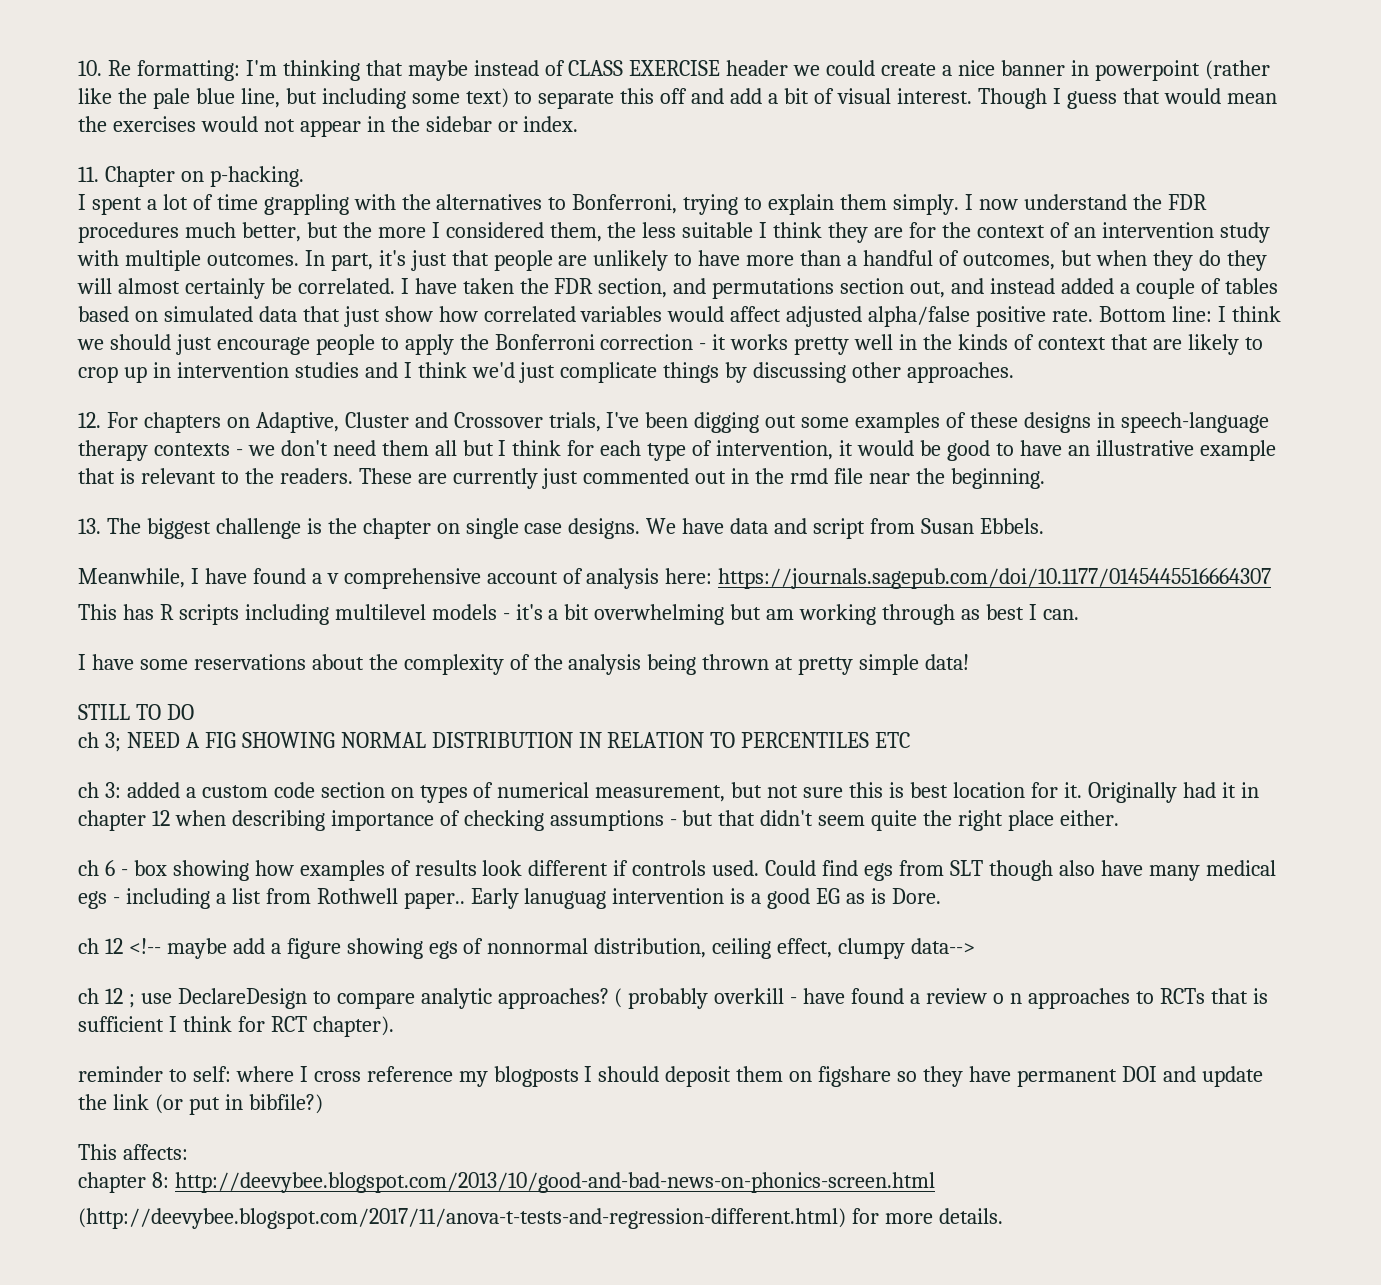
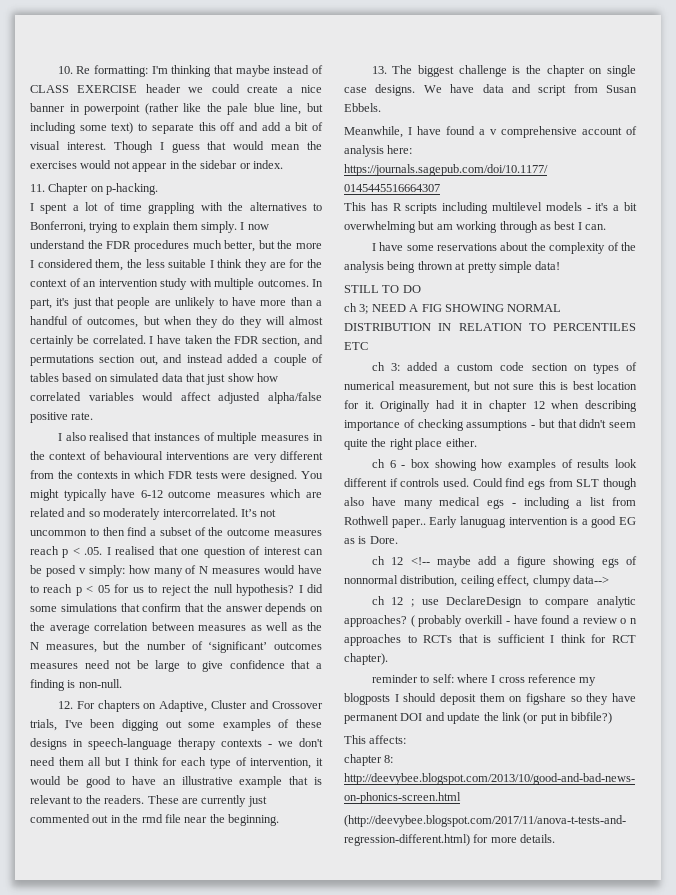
[1099,306,1281,322] [77,334,1263,355] [78,362,1015,383] Bottom line: I think we should just encourage people to apply the Bonferroni correction - it works pretty well in the kinds of context that are likely to crop up in intervention studies and I think we'd just complicate things by discussing other approaches. -> [57,432,323,444] [30,451,323,463] [30,470,323,482] [30,489,322,501] [30,508,277,520] [30,527,322,536] [30,546,324,558] [30,565,322,577] [30,584,323,596] [30,603,323,615] [30,622,322,634] [30,641,322,653] [30,660,322,672] [30,679,122,691] // I also realised that instances of multiple measures in the context of behavioural interventions are very different from the contexts in which FDR tests were designed. You might typically have 6-12 outcome measures which are related and so moderately intercorrelated. It’s not uncommon to then find a subset of the outcome measures reach p < .05. I realised that one question of interest can be posed v simply: how many of N measures would have to reach p < 05 for us to reject the null hypothesis? I did some simulations that confirm that the answer depends on the average correlation between measures as well as the N measures, but the number of ‘significant’ outcomes measures need not be large to give confidence that a finding is non-null.

